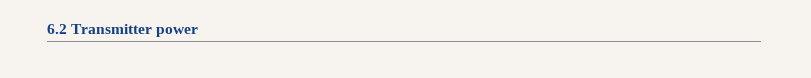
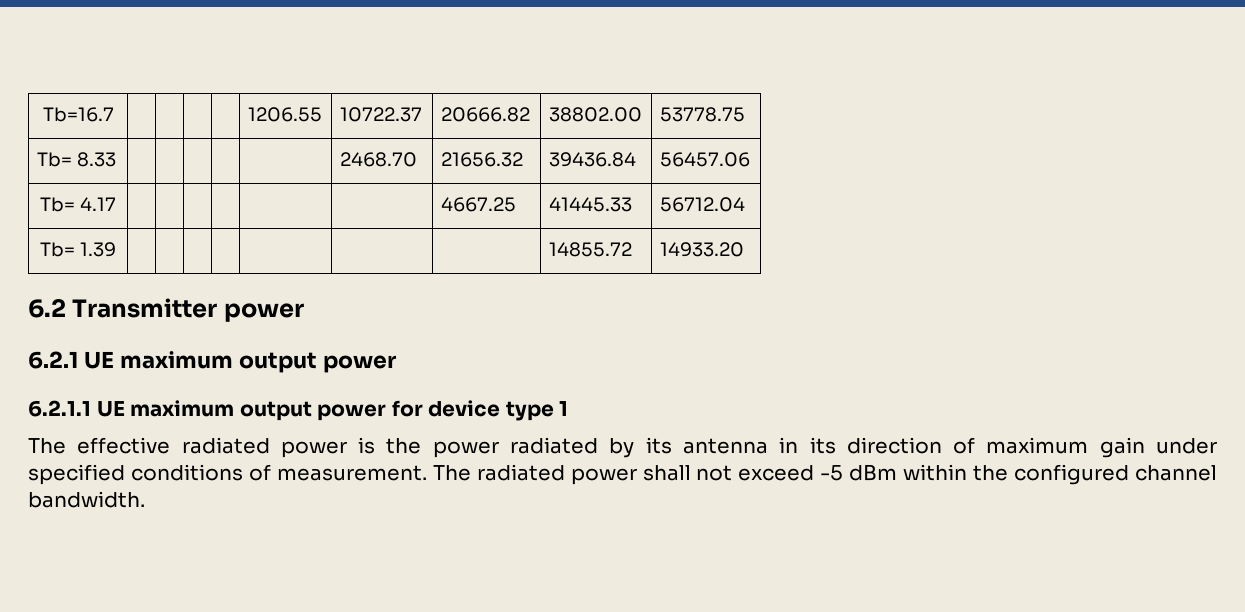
[47,24,199,37] 6.2 Transmitter power -> [42,107,114,122] [247,107,322,122] [339,107,422,122] [440,107,530,122] [548,107,642,122] [659,107,745,122] [36,152,116,167] [339,152,417,167] [440,152,523,167] [548,152,636,167] [659,152,750,167] [40,197,116,212] [440,197,516,212] [548,197,632,212] [659,197,745,212] [40,242,116,257] [548,242,632,257] [659,242,744,257] [28,298,304,322] [28,351,397,373] [28,400,569,421] [28,437,1217,458] [28,464,1218,485] [28,491,145,508] Tb=16.7 | | | | | 1206.55 | 10722.37 | 20666.82 | 38802.00 | 53778.75 // Tb= 8.33 | | | | | | 2468.70 | 21656.32 | 39436.84 | 56457.06 // Tb= 4.17 | | | | | | | 4667.25 | 41445.33 | 56712.04 // Tb= 1.39 | | | | | | | | 14855.72 | 14933.20 // 6.2 Transmitter power // 6.2.1 UE maximum output power // 6.2.1.1 UE maximum output power for device type 1 // The effective radiated power is the power radiated by its antenna in its direction of maximum gain under specified conditions of measurement. The radiated power shall not exceed -5 dBm within the configured channel bandwidth.

